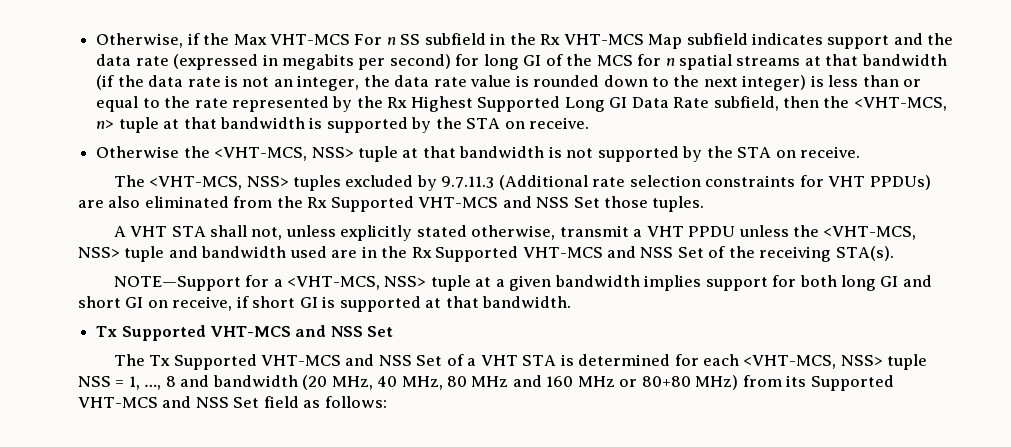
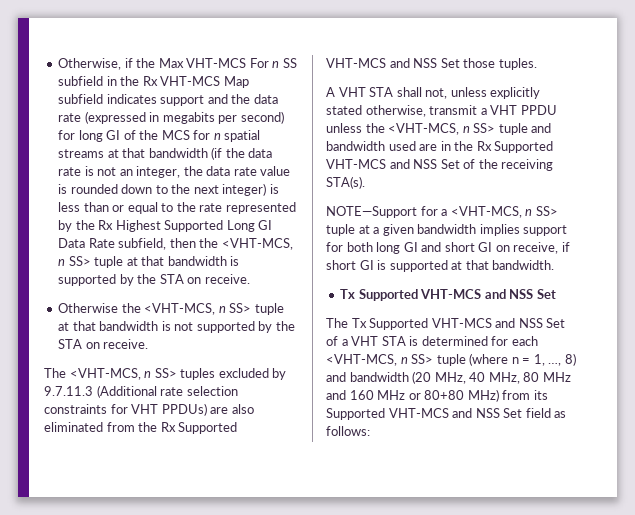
[96,120,115,129] n> -> [58,256,91,266] n SS>
[311,147,354,158] NSS> -> [218,303,252,313] n SS>
[246,176,289,187] NSS> -> [144,368,177,378] n SS>
[78,247,120,258] NSS> -> [462,123,496,133] n SS>
[384,276,427,287] NSS> -> [525,206,558,216] n SS>
[840,354,928,370] [78,376,111,387] NSS> tuple NSS -> [400,353,519,366] n SS> tuple (where n
[165,376,176,387] 8 -> [564,353,576,366] 8)

